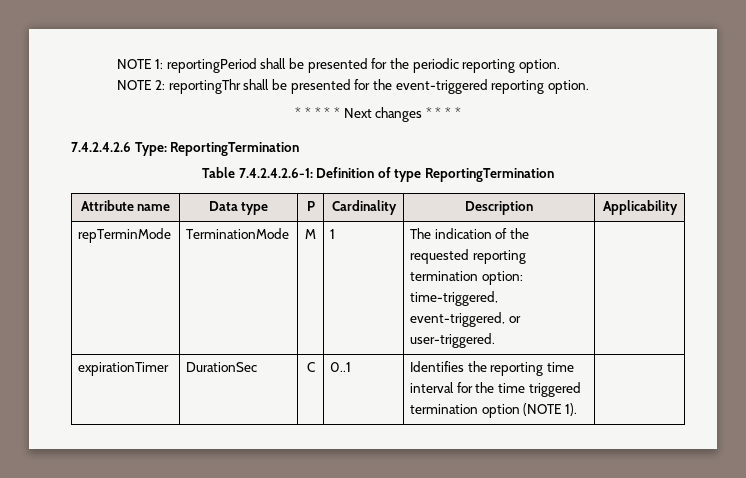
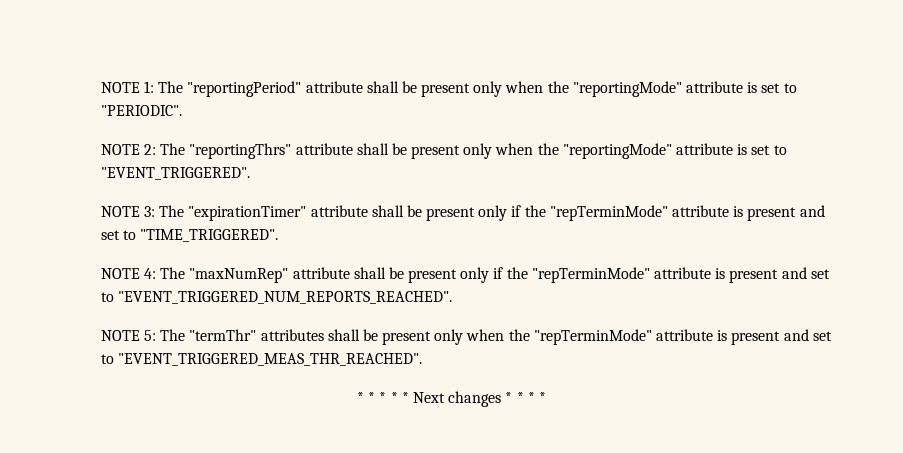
[166,58,560,73] [117,79,589,94] reportingPeriod shall be presented for the periodic reporting option. // NOTE 2: reportingThr shall be presented for the event-triggered reporting option. -> [158,81,797,97] [100,105,182,116] [100,143,787,159] [100,167,250,180] [100,205,825,221] [100,229,279,242] [100,267,830,283] [100,291,452,304] [100,329,832,345] [100,353,422,366] The "reportingPeriod" attribute shall be present only when the "reportingMode" attribute is set to "PERIODIC". // NOTE 2: The "reportingThrs" attribute shall be present only when the "reportingMode" attribute is set to "EVENT_TRIGGERED". // NOTE 3: The "expirationTimer" attribute shall be present only if the "repTerminMode" attribute is present and set to "TIME_TRIGGERED". // NOTE 4: The "maxNumRep" attribute shall be present only if the "repTerminMode" attribute is present and set to "EVENT_TRIGGERED_NUM_REPORTS_REACHED". // NOTE 5: The "termThr" attributes shall be present only when the "repTerminMode" attribute is present and set to "EVENT_TRIGGERED_MEAS_THR_REACHED".
[71,142,300,156] [201,167,555,182] [80,200,171,211] [208,201,269,215] [306,201,315,211] [331,200,397,215] [465,201,533,215] [602,200,678,215] [78,228,172,243] [186,228,290,239] [305,229,316,239] [330,229,336,239] [410,228,530,239] [410,249,526,264] [410,271,523,285] [410,291,499,306] [410,312,521,327] [410,333,496,348] [78,362,170,376] [186,362,258,372] [306,362,315,372] [330,362,352,372] [410,361,575,376] [410,382,581,397] [410,403,578,418] // 7.4.2.4.2.6 Type: ReportingTermination // Table 7.4.2.4.2.6-1: Definition of type ReportingTermination // Attribute name | Data type | P | Cardinality | Description | Applicability // repTerminMode | TerminationMode | M | 1 | The indication of the requested reporting termination option: time-triggered, event-triggered, or user-triggered. | // expirationTimer | DurationSec | C | 0..1 | Identifies the reporting time interval for the time triggered termination option (NOTE 1). | -> (546, 397) none

